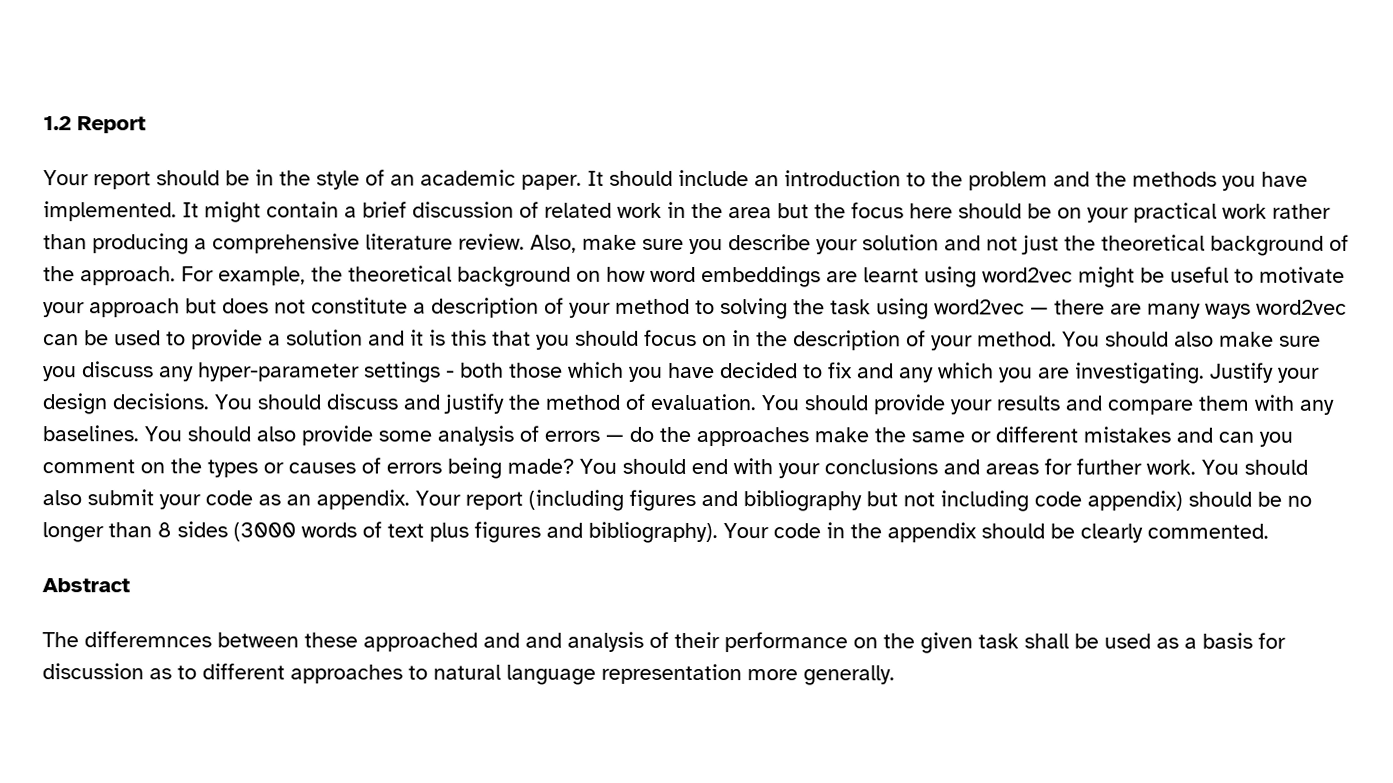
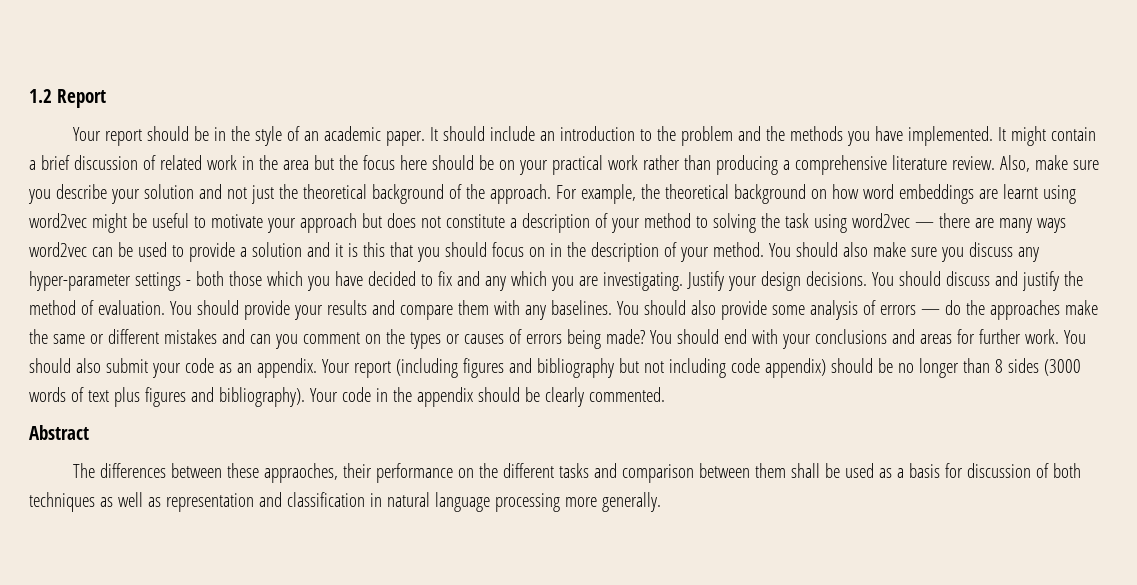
[84,631,212,648] differemnces -> [100,463,167,478] differences
[363,631,1019,654] approached and and analysis of their performance on the given task -> [264,463,787,483] appraoches, their performance on the different tasks and comparison between them
[149,663,428,684] as to different approaches to -> [1036,463,1082,478] [29,492,382,512] of both techniques as well as representation and classification in
[601,663,742,685] representation -> [494,493,560,512] processing

